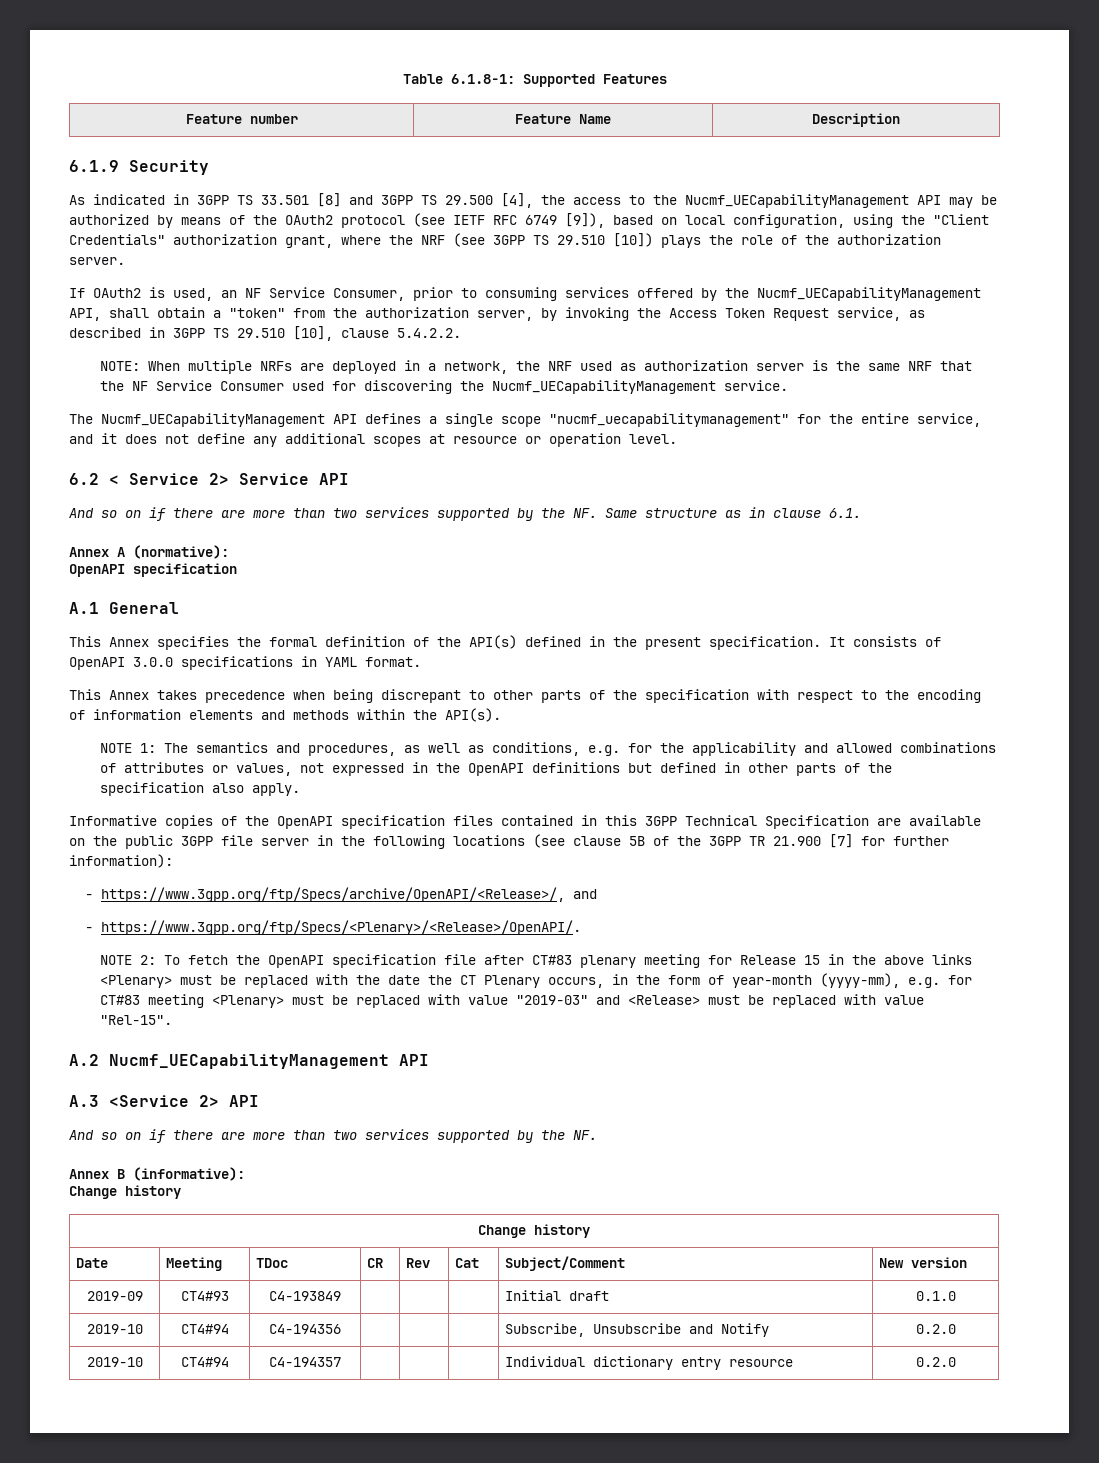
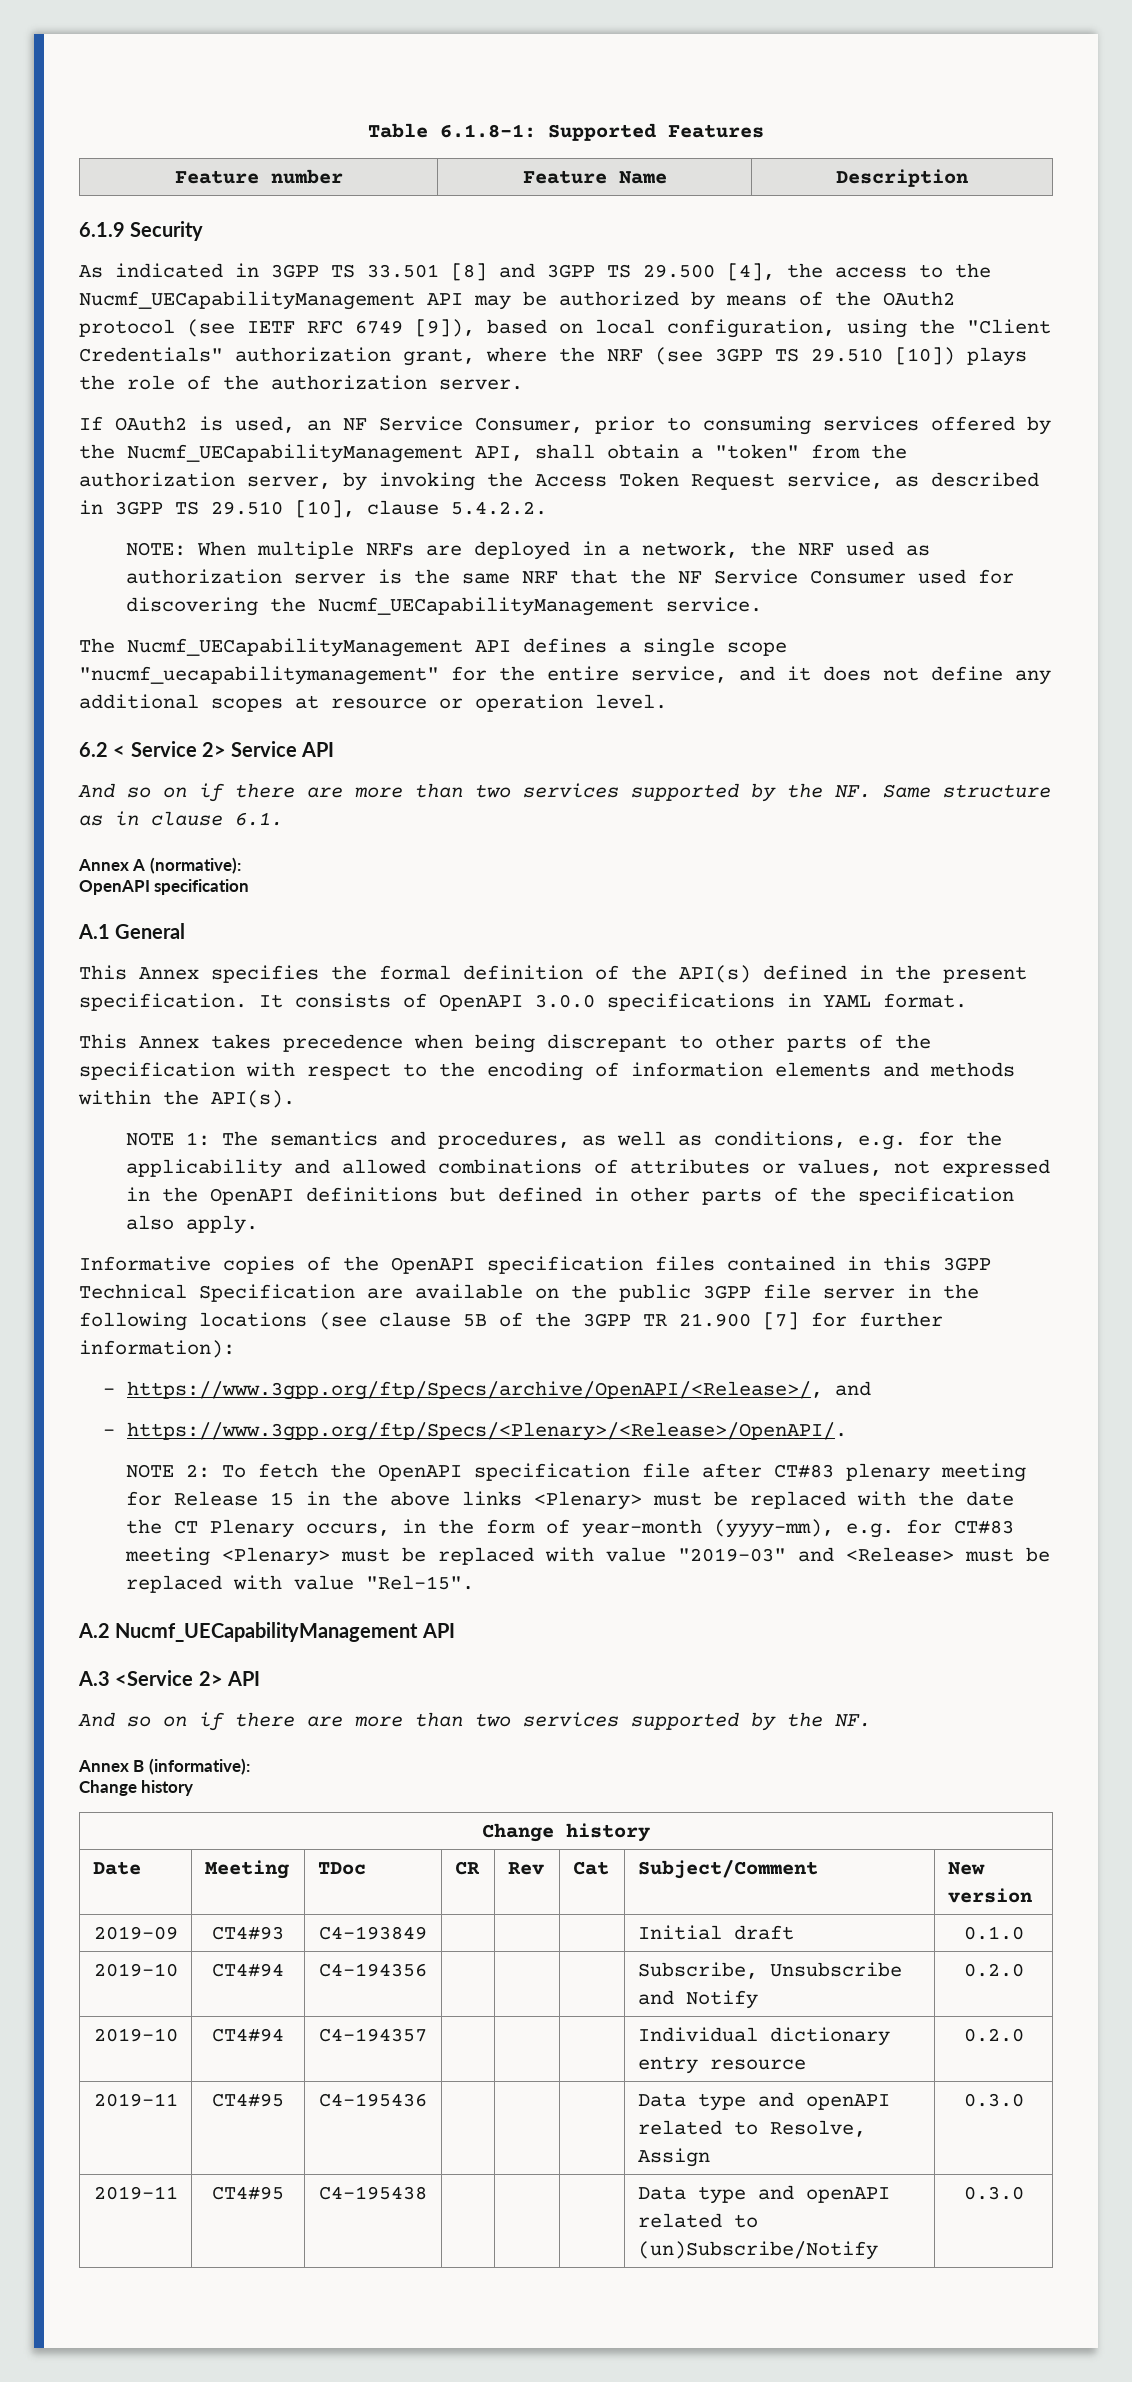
(956, 1362) none -> [93,2093,178,2107] [212,2093,284,2107] [319,2093,427,2107] [637,2092,890,2111] [637,2120,866,2137] [637,2148,710,2167] [963,2093,1024,2107] [93,2186,178,2200] [212,2186,284,2200] [319,2186,427,2200] [637,2185,890,2204] [637,2213,758,2228] [637,2241,878,2260] [963,2186,1024,2200] // 2019-11 | CT4#95 | C4-195436 | | | | Data type and openAPI related to Resolve, Assign | 0.3.0 // 2019-11 | CT4#95 | C4-195438 | | | | Data type and openAPI related to (un)Subscribe/Notify | 0.3.0

